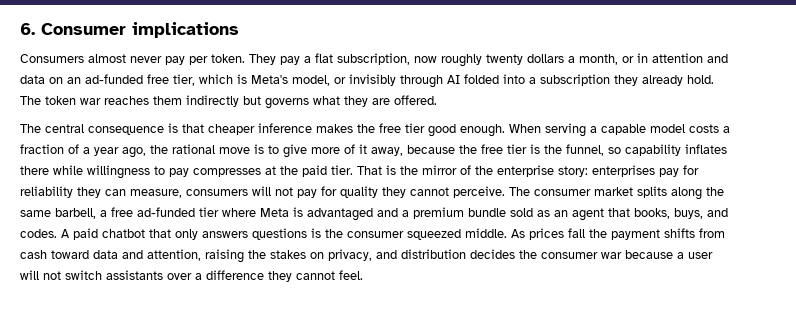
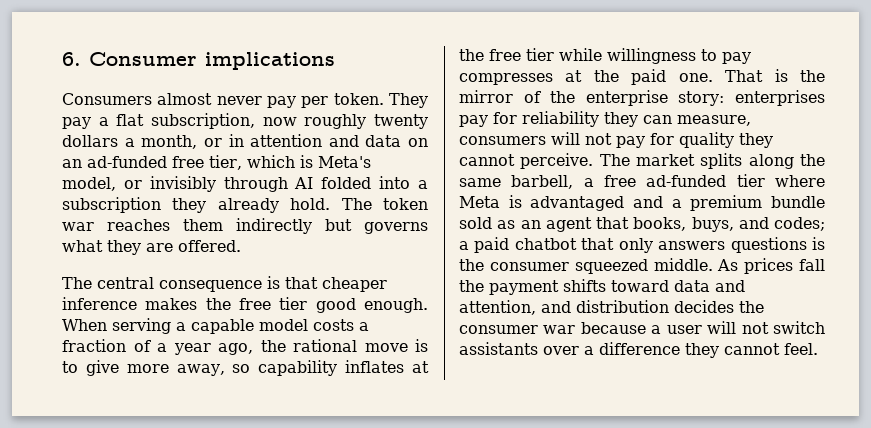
[344,144,727,156] [20,166,49,175] of it away, because the free tier is the funnel, so capability inflates there -> [176,360,429,376] [459,48,554,61] away, so capability inflates at the free tier
[331,165,353,175] tier. -> [678,73,713,82] one.
[534,189,591,196] consumer -> (630, 160) none
[20,229,70,238] codes. A -> [774,217,825,231] [459,241,469,250] codes; a
[699,228,725,238] [20,250,47,259] from cash -> (606, 285) none
[205,249,372,263] raising the stakes on privacy, -> (536, 307) none

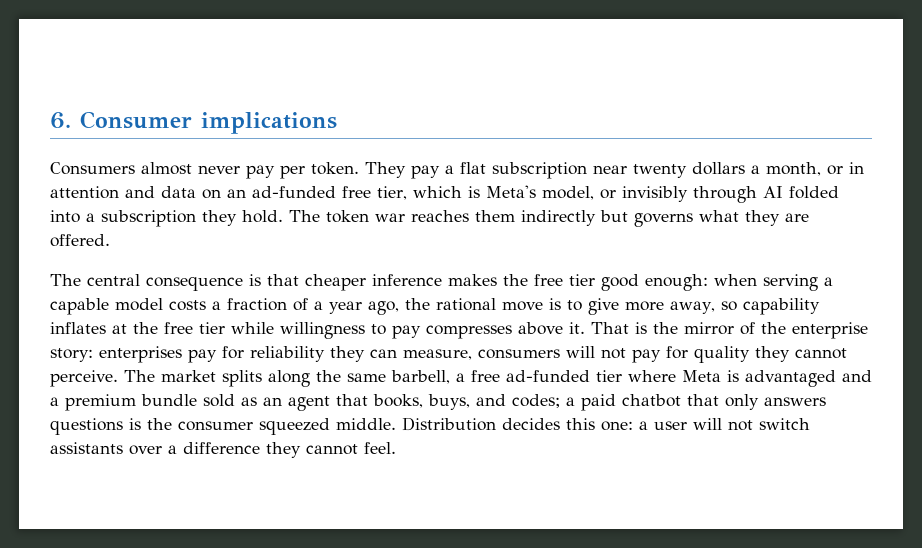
[151,113,367,129] subscription, now roughly -> [492,162,627,179] subscription near
[217,198,279,213] already -> (237, 218) none
[364,298,428,313] [62,319,107,331] enough. When -> [645,274,757,291] enough: when
[565,69,713,85] at the paid one. -> [518,322,585,335] above it.
[717,258,825,274] [459,279,745,295] [459,300,764,315] [459,322,646,334] As prices fall the payment shifts toward data and attention, and distribution decides the consumer war because -> [402,417,633,431] Distribution decides this one:

